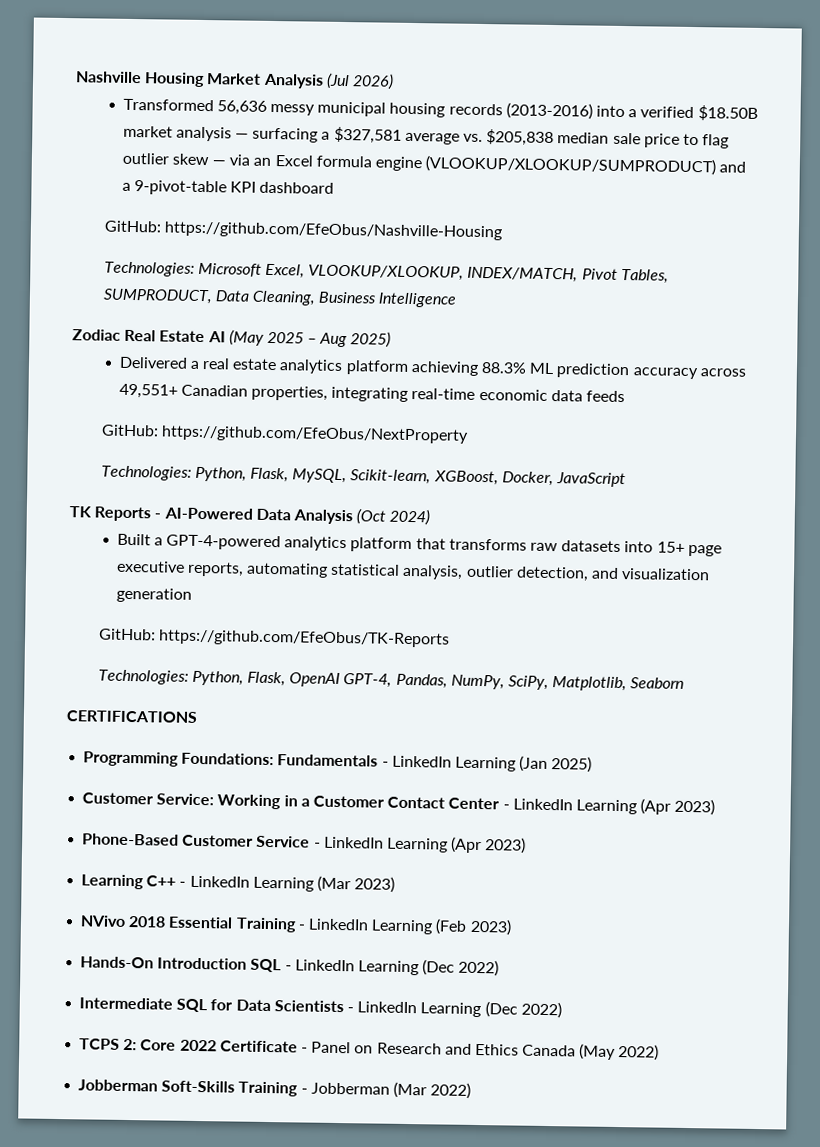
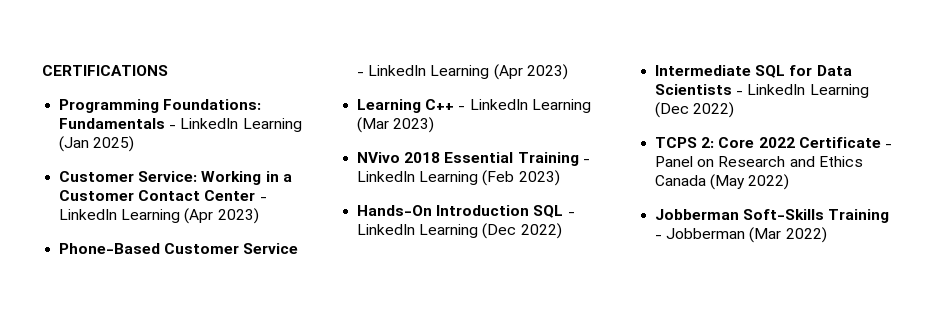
[75,71,394,90] [122,98,758,121] [122,125,730,149] [121,152,747,176] [121,180,335,196] [103,220,502,241] [103,261,669,284] [102,288,458,308] [72,329,392,348] [118,356,746,380] [118,383,626,403] [100,424,469,444] [100,465,626,488] [69,506,431,526] [116,533,722,557] [115,560,711,582] [115,587,192,603] [98,628,450,648] [97,669,685,692] Nashville Housing Market Analysis (Jul 2026) // Transformed 56,636 messy municipal housing records (2013-2016) into a verified $18.50B market analysis — surfacing a $327,581 average vs. $205,838 median sale price to flag outlier skew — via an Excel formula engine (VLOOKUP/XLOOKUP/SUMPRODUCT) and a 9-pivot-table KPI dashboard // GitHub: https://github.com/EfeObus/Nashville-Housing // Technologies: Microsoft Excel, VLOOKUP/XLOOKUP, INDEX/MATCH, Pivot Tables, SUMPRODUCT, Data Cleaning, Business Intelligence // Zodiac Real Estate AI (May 2025 – Aug 2025) // Delivered a real estate analytics platform achieving 88.3% ML prediction accuracy across 49,551+ Canadian properties, integrating real-time economic data feeds // GitHub: https://github.com/EfeObus/NextProperty // Technologies: Python, Flask, MySQL, Scikit-learn, XGBoost, Docker, JavaScript // TK Reports - AI-Powered Data Analysis (Oct 2024) // Built a GPT-4-powered analytics platform that transforms raw datasets into 15+ page executive reports, automating statistical analysis, outlier detection, and visualization generation // GitHub: https://github.com/EfeObus/TK-Reports // Technologies: Python, Flask, OpenAI GPT-4, Pandas, NumPy, SciPy, Matplotlib, Seaborn // -> (42, 70) none

